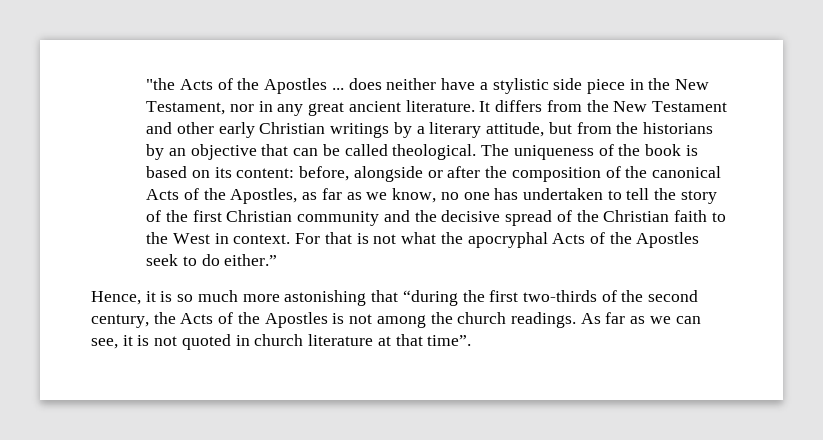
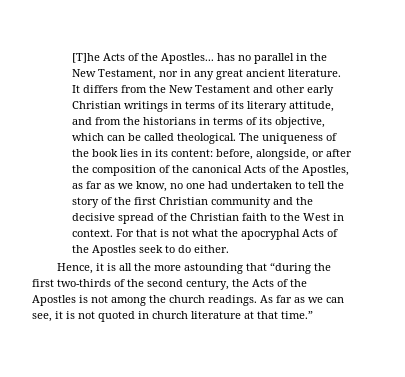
[146,78,626,94] "the Acts of the Apostles ... does neither have a stylistic side piece -> [71,53,294,64] [T]he Acts of the Apostles... has no parallel
[393,122,425,138] by a -> [170,101,244,109] in terms of its
[548,122,572,134] but -> [71,117,92,125] and
[146,144,289,160] by an objective that -> [198,117,325,128] [71,133,104,141] in terms of its objective, which
[685,145,698,156] [146,166,211,178] is based on -> [119,149,152,157] lies in
[353,166,423,182] alongside -> [255,149,309,160] alongside,
[494,188,519,200] has -> [207,181,228,189] had
[224,254,278,266] either.” -> [193,245,229,253] either.
[177,290,367,306] so much more astonishing -> [119,263,244,274] all the more astounding
[427,335,472,346] time”. -> [281,311,313,319] time.”

